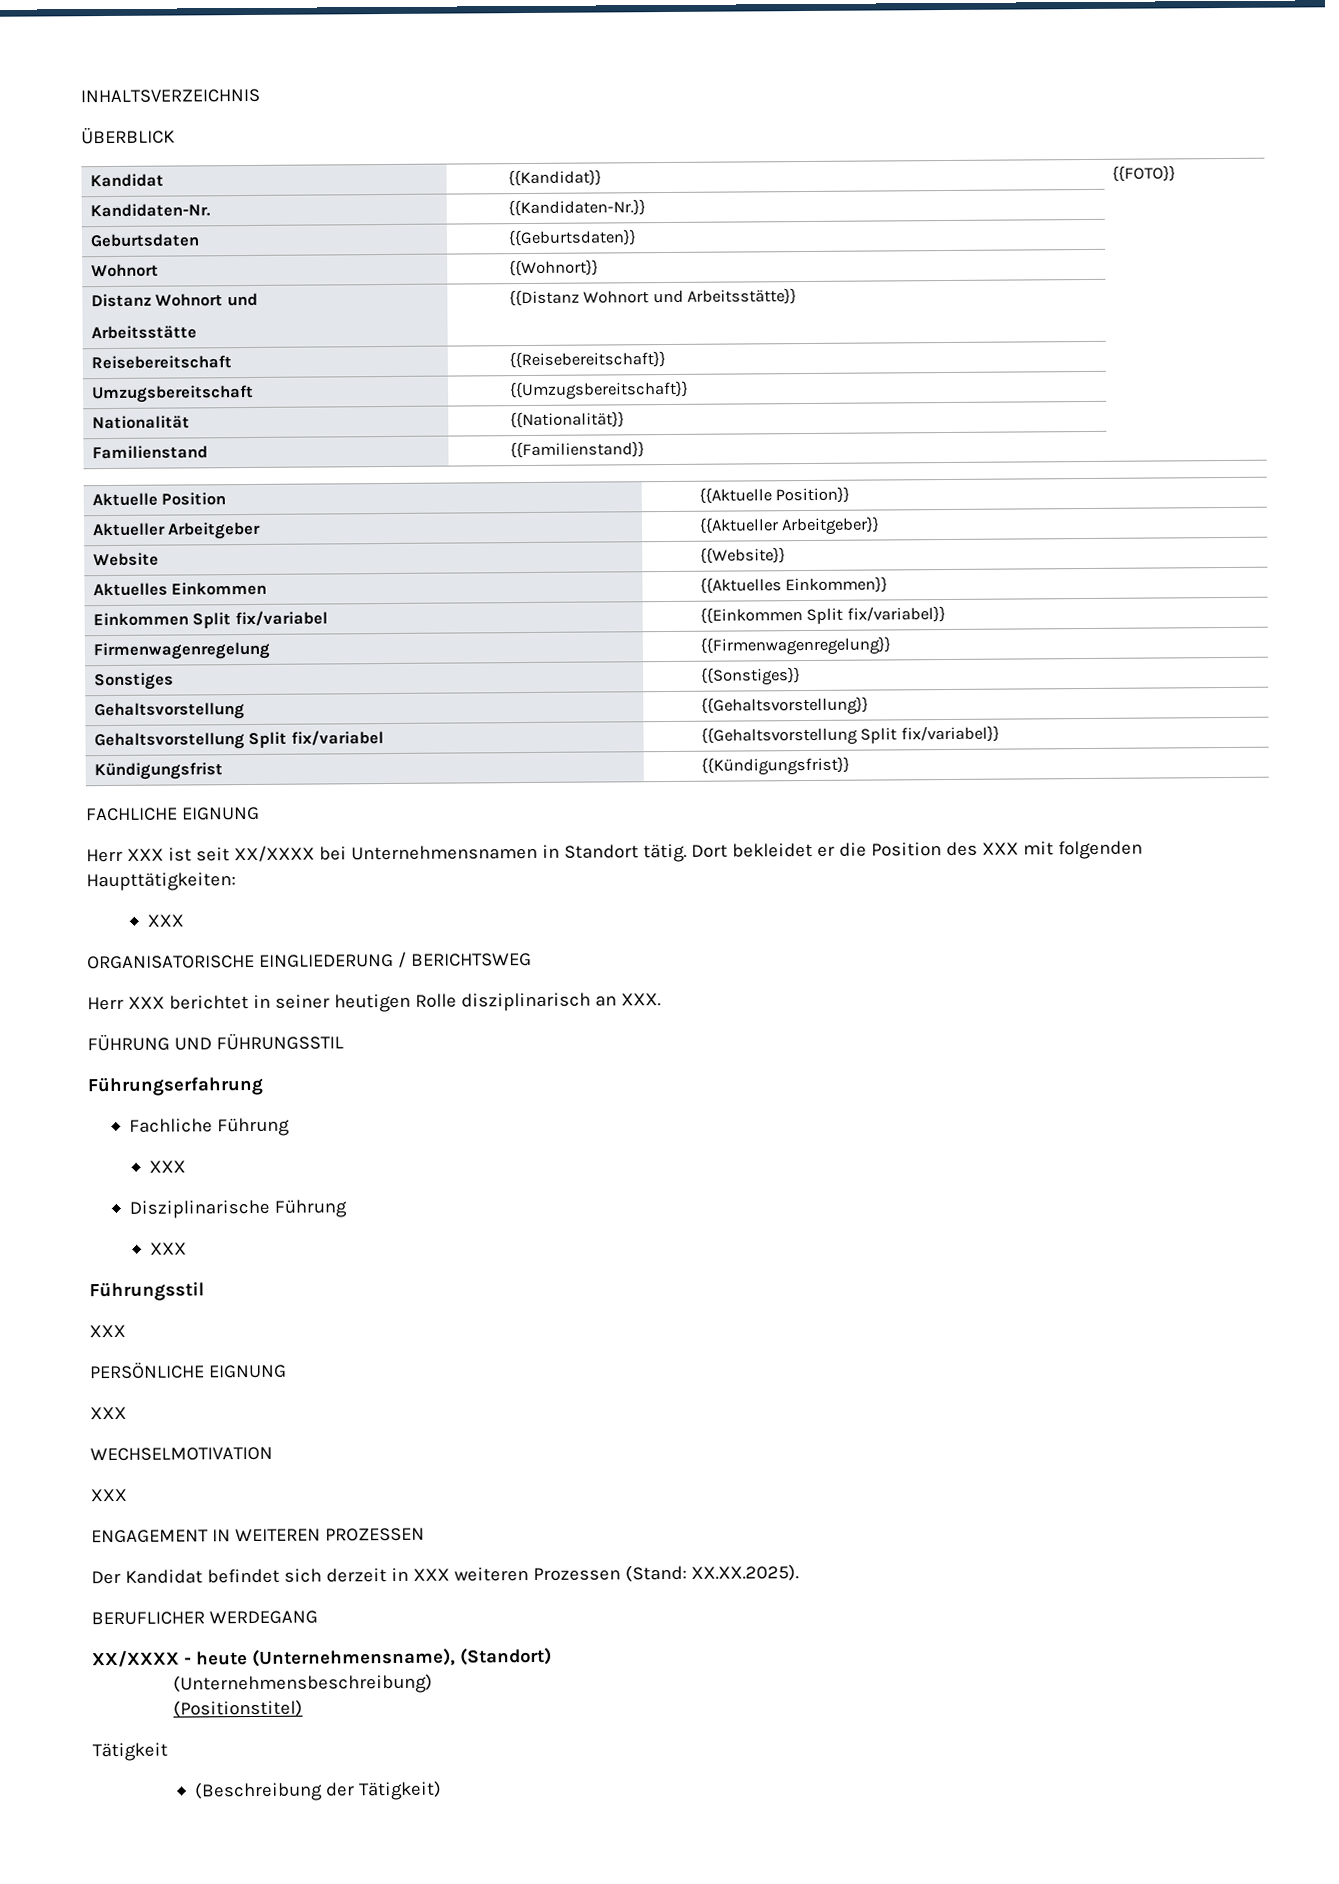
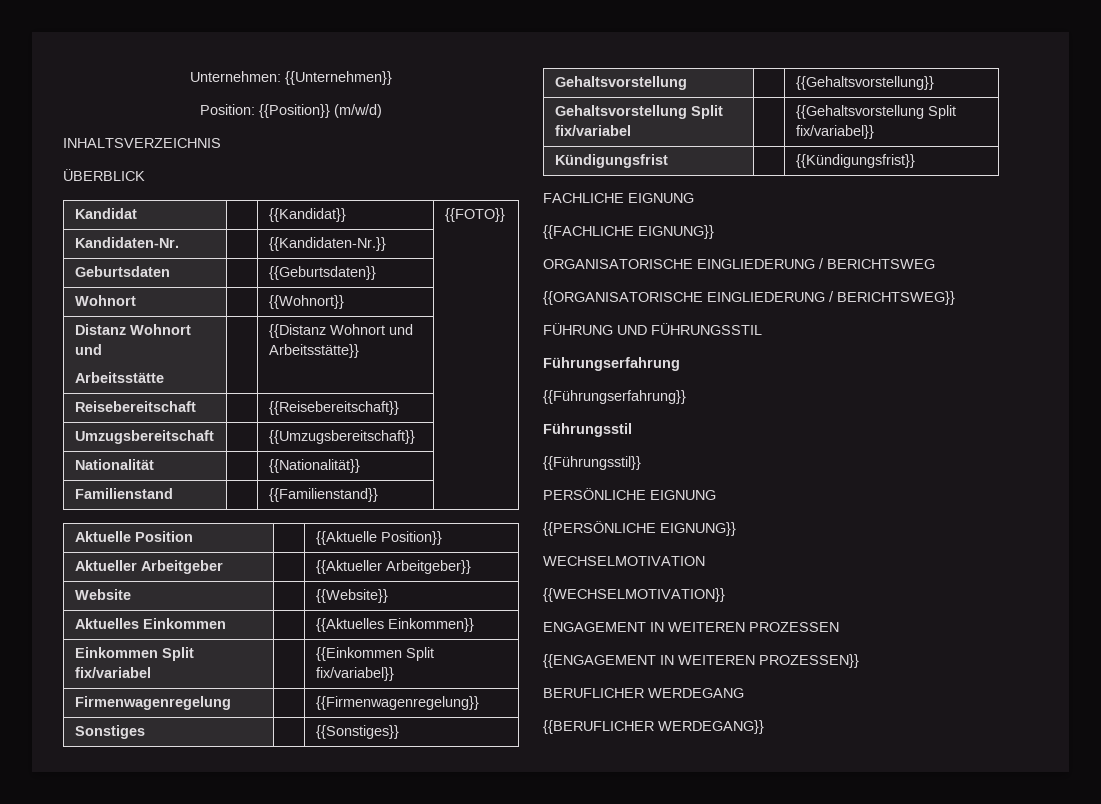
(80, 96) none -> [190,71,392,85] [200,104,382,118] Unternehmen: {{Unternehmen}} // Position: {{Position}} (m/w/d) //
[86,840,1143,863] [86,872,236,892] [147,914,185,927] [87,951,532,970] [87,992,661,1013] [87,1032,344,1052] [87,1075,264,1097] [128,1117,290,1137] [149,1160,187,1173] [128,1199,347,1219] [150,1242,188,1255] Herr XXX ist seit XX/XXXX bei Unternehmensnamen in Standort tätig. Dort bekleidet er die Position des XXX mit folgenden Haupttätigkeiten: // XXX // ORGANISATORISCHE EINGLIEDERUNG / BERICHTSWEG // Herr XXX berichtet in seiner heutigen Rolle disziplinarisch an XXX. // FÜHRUNG UND FÜHRUNGSSTIL // Führungserfahrung // Fachliche Führung // XXX // Disziplinarische Führung // XXX -> [543,225,714,239] [543,258,935,269] [543,291,955,305] [543,323,762,335] [543,357,680,371] [543,390,686,404] {{FACHLICHE EIGNUNG}} // ORGANISATORISCHE EINGLIEDERUNG / BERICHTSWEG // {{ORGANISATORISCHE EINGLIEDERUNG / BERICHTSWEG}} // FÜHRUNG UND FÜHRUNGSSTIL // Führungserfahrung // {{Führungserfahrung}}
[89,1324,126,1338] XXX -> [543,456,641,470] {{Führungsstil}}
[90,1406,127,1420] XXX -> [543,521,736,536] {{PERSÖNLICHE EIGNUNG}}
[90,1488,127,1502] XXX -> [543,588,725,602] {{WECHSELMOTIVATION}}
[91,1564,799,1585] [91,1610,318,1626] [92,1647,552,1668] [173,1673,434,1695] [173,1699,304,1718] [92,1742,168,1762] [194,1780,442,1802] Der Kandidat befindet sich derzeit in XXX weiteren Prozessen (Stand: XX.XX.2025). // BERUFLICHER WERDEGANG // XX/XXXX - heute (Unternehmensname), (Standort) // (Unternehmensbeschreibung) // (Positionstitel) // Tätigkeit // (Beschreibung der Tätigkeit) -> [543,654,859,668] [543,688,744,698] [543,720,764,734] {{ENGAGEMENT IN WEITEREN PROZESSEN}} // BERUFLICHER WERDEGANG // {{BERUFLICHER WERDEGANG}}

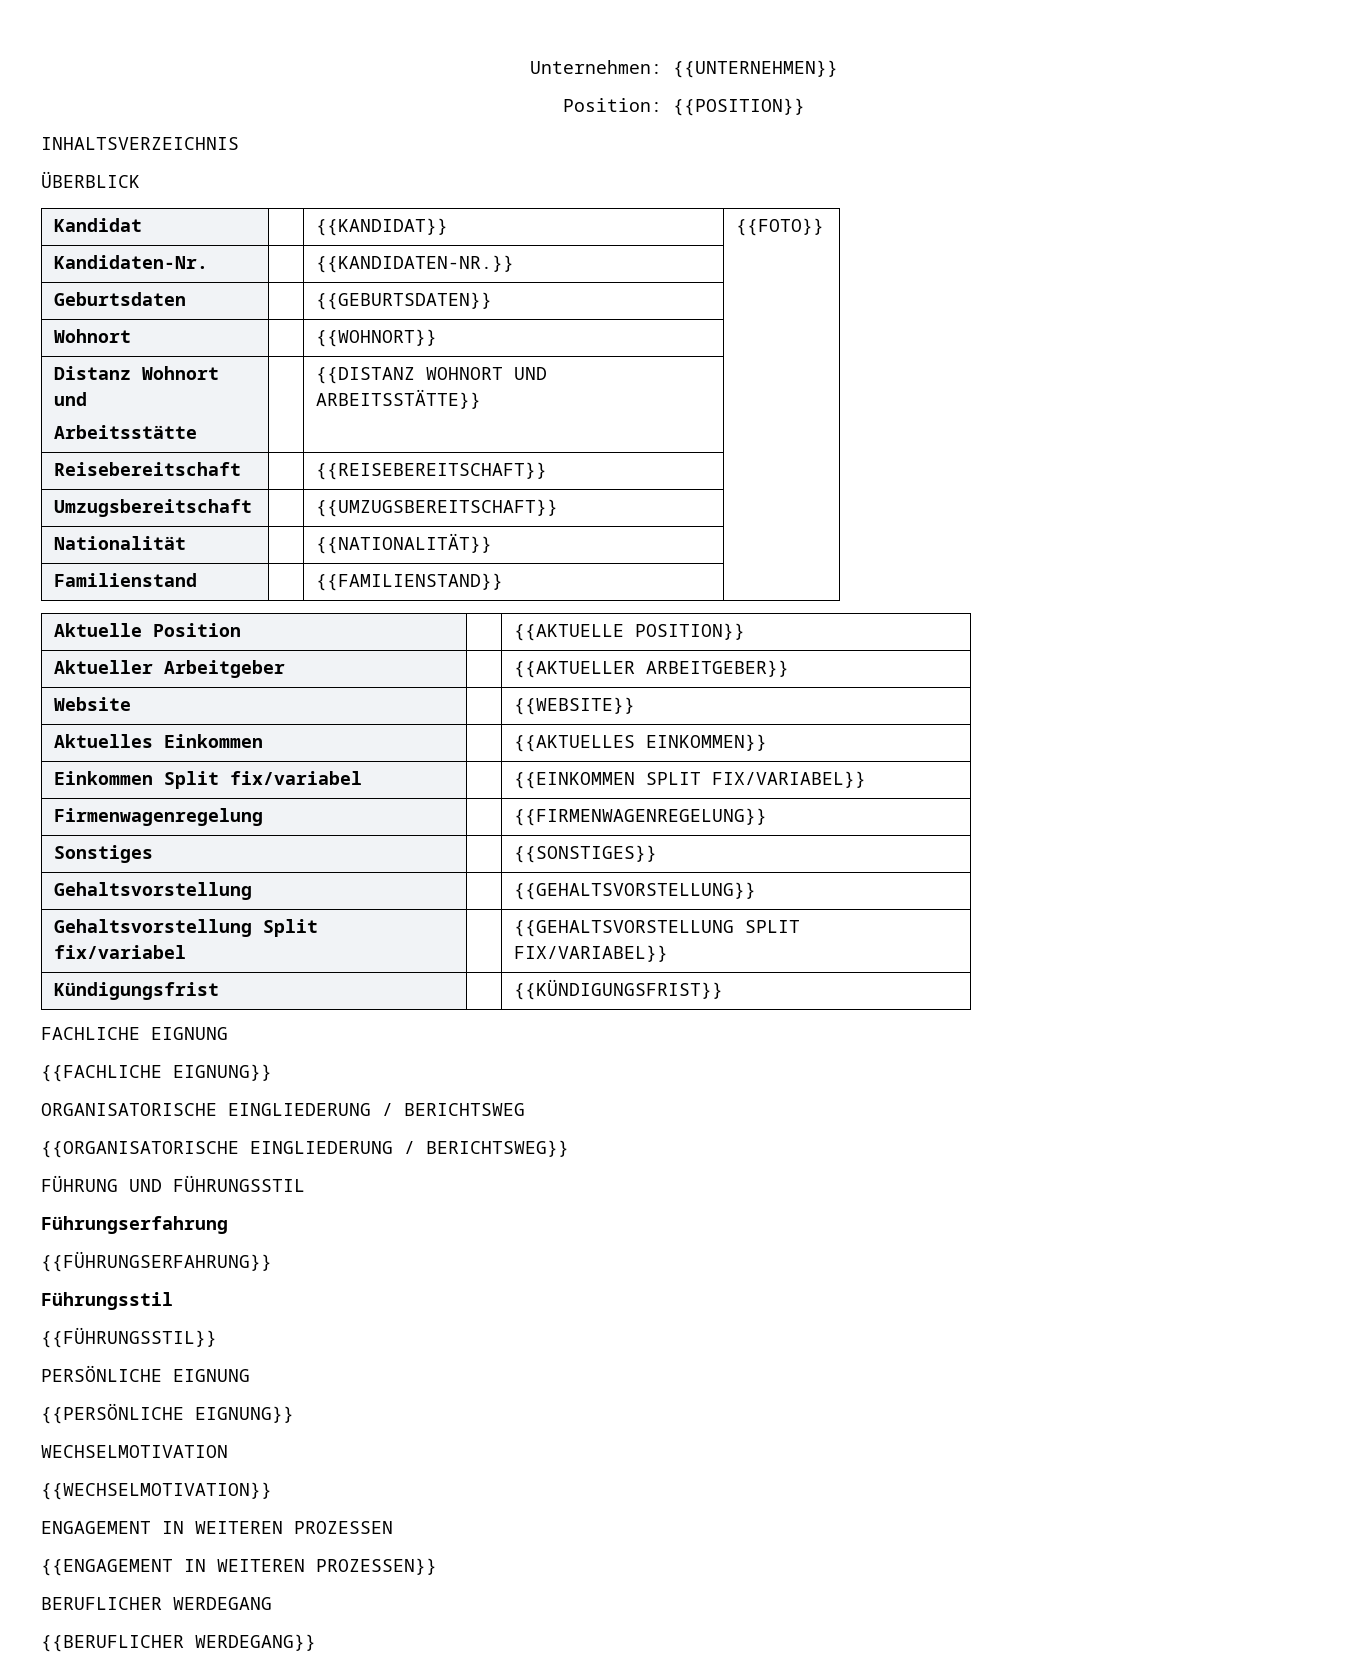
[285,71,392,85] {{Unternehmen}} -> [673,60,838,78] {{UNTERNEHMEN}}
[259,104,382,118] {{Position}} (m/w/d) -> [673,98,805,116] {{POSITION}}
[268,208,346,222] {{Kandidat}} -> [316,218,449,236] {{KANDIDAT}}
[268,237,386,251] {{Kandidaten-Nr.}} -> [316,255,515,273] {{KANDIDATEN-NR.}}
[268,266,376,280] {{Geburtsdaten}} -> [316,292,493,310] {{GEBURTSDATEN}}
[268,295,344,309] {{Wohnort}} -> [316,329,438,347] {{WOHNORT}}
[268,324,413,338] [268,344,359,358] {{Distanz Wohnort und Arbeitsstätte}} -> [316,367,548,384] [316,389,482,409] {{DISTANZ WOHNORT UND ARBEITSSTÄTTE}}
[268,401,399,415] {{Reisebereitschaft}} -> [316,462,548,480] {{REISEBEREITSCHAFT}}
[268,430,415,444] {{Umzugsbereitschaft}} -> [316,499,559,517] {{UMZUGSBEREITSCHAFT}}
[268,459,360,473] {{Nationalität}} -> [316,533,493,554] {{NATIONALITÄT}}
[268,488,378,502] {{Familienstand}} -> [316,573,504,591] {{FAMILIENSTAND}}
[315,531,442,545] {{Aktuelle Position}} -> [514,623,746,641] {{AKTUELLE POSITION}}
[315,560,471,574] {{Aktueller Arbeitgeber}} -> [514,660,790,678] {{AKTUELLER ARBEITGEBER}}
[315,589,388,603] {{Website}} -> [514,697,636,715] {{WEBSITE}}
[315,618,474,632] {{Aktuelles Einkommen}} -> [514,734,768,752] {{AKTUELLES EINKOMMEN}}
[315,647,434,661] [315,667,394,681] {{Einkommen Split fix/variabel}} -> [514,771,867,789] {{EINKOMMEN SPLIT FIX/VARIABEL}}
[315,696,479,710] {{Firmenwagenregelung}} -> [514,808,768,826] {{FIRMENWAGENREGELUNG}}
[315,725,399,739] {{Sonstiges}} -> [514,845,658,863] {{SONSTIGES}}
[795,76,934,90] {{Gehaltsvorstellung}} -> [514,882,757,900] {{GEHALTSVORSTELLUNG}}
[795,105,956,119] [795,125,874,139] {{Gehaltsvorstellung Split fix/variabel}} -> [514,920,801,937] [514,945,669,962] {{GEHALTSVORSTELLUNG SPLIT FIX/VARIABEL}}
[795,154,915,168] {{Kündigungsfrist}} -> [514,979,724,1000] {{KÜNDIGUNGSFRIST}}
[543,390,686,404] {{Führungserfahrung}} -> [41,1251,272,1272] {{FÜHRUNGSERFAHRUNG}}
[543,456,641,470] {{Führungsstil}} -> [41,1327,217,1348] {{FÜHRUNGSSTIL}}

